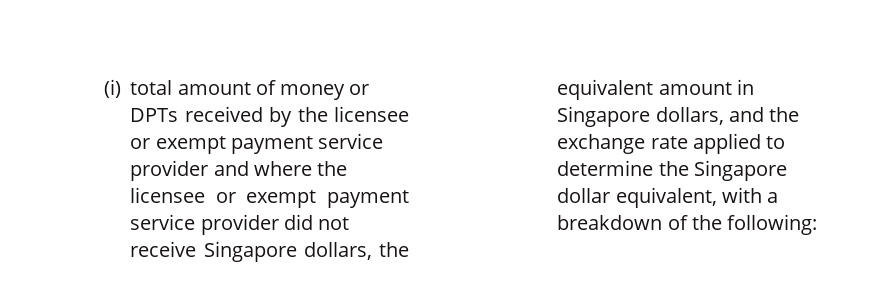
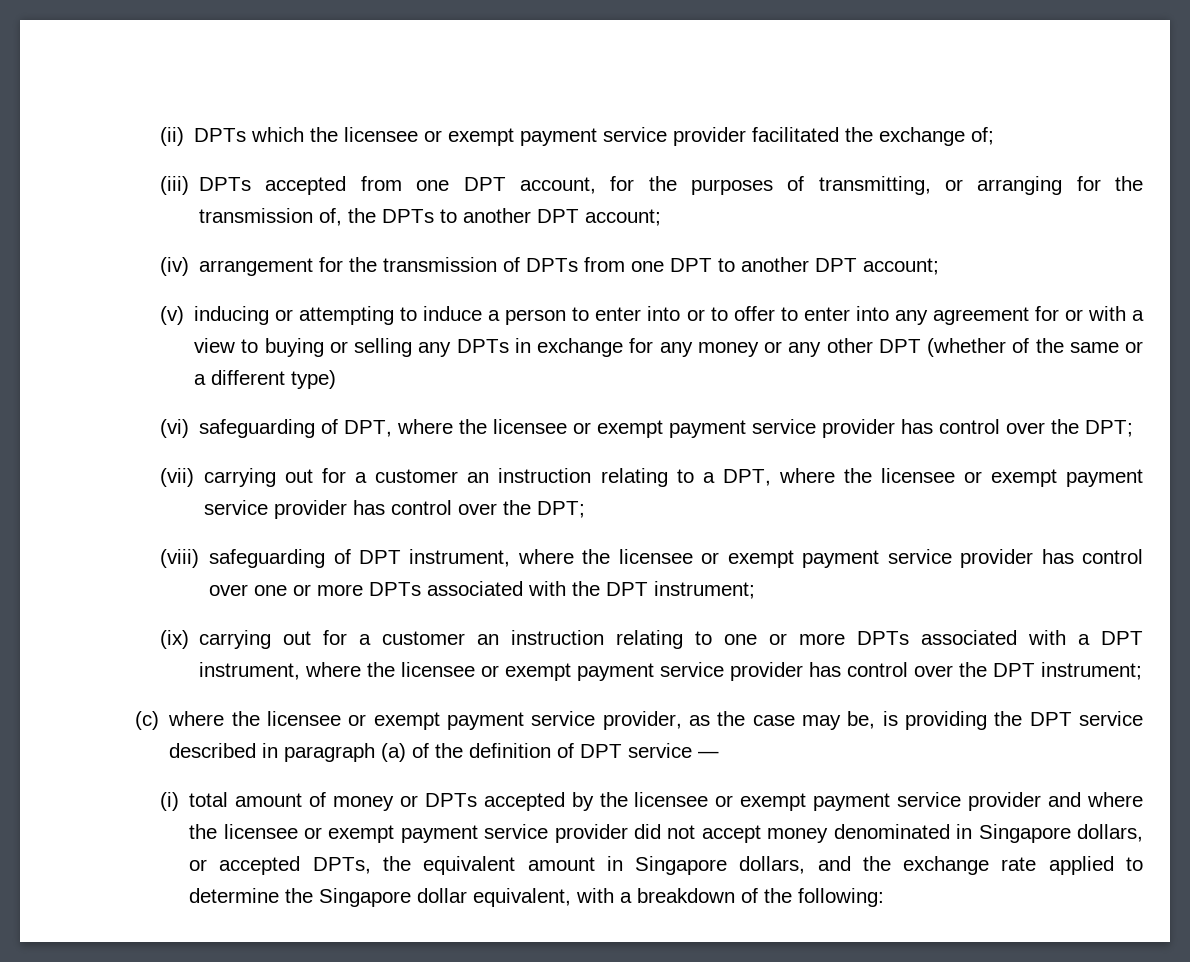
(103, 88) none -> [159,127,995,146] [159,176,1143,195] [199,208,662,226] [159,257,940,276] [159,306,1145,325] [194,338,1144,357] [194,370,337,389] [159,419,1134,438] [159,468,1143,487] [204,500,586,519] [159,549,1143,568] [209,581,756,599] [159,630,1143,649] [199,662,1143,681] [134,711,1143,730] [169,743,720,762] (ii) DPTs which the licensee or exempt payment service provider facilitated the exchange of; // (iii) DPTs accepted from one DPT account, for the purposes of transmitting, or arranging for the transmission of, the DPTs to another DPT account; // (iv) arrangement for the transmission of DPTs from one DPT to another DPT account; // (v) inducing or attempting to induce a person to enter into or to offer to enter into any agreement for or with a view to buying or selling any DPTs in exchange for any money or any other DPT (whether of the same or a different type) // (vi) safeguarding of DPT, where the licensee or exempt payment service provider has control over the DPT; // (vii) carrying out for a customer an instruction relating to a DPT, where the licensee or exempt payment service provider has control over the DPT; // (viii) safeguarding of DPT instrument, where the licensee or exempt payment service provider has control over one or more DPTs associated with the DPT instrument; // (ix) carrying out for a customer an instruction relating to one or more DPTs associated with a DPT instrument, where the licensee or exempt payment service provider has control over the DPT instrument; // (c) where the licensee or exempt payment service provider, as the case may be, is providing the DPT service described in paragraph (a) of the definition of DPT service — //
[184,106,263,122] received -> [483,792,565,811] accepted
[130,241,372,262] receive Singapore dollars, -> [701,824,1144,843] [189,856,371,875] accept money denominated in Singapore dollars, or accepted DPTs,

